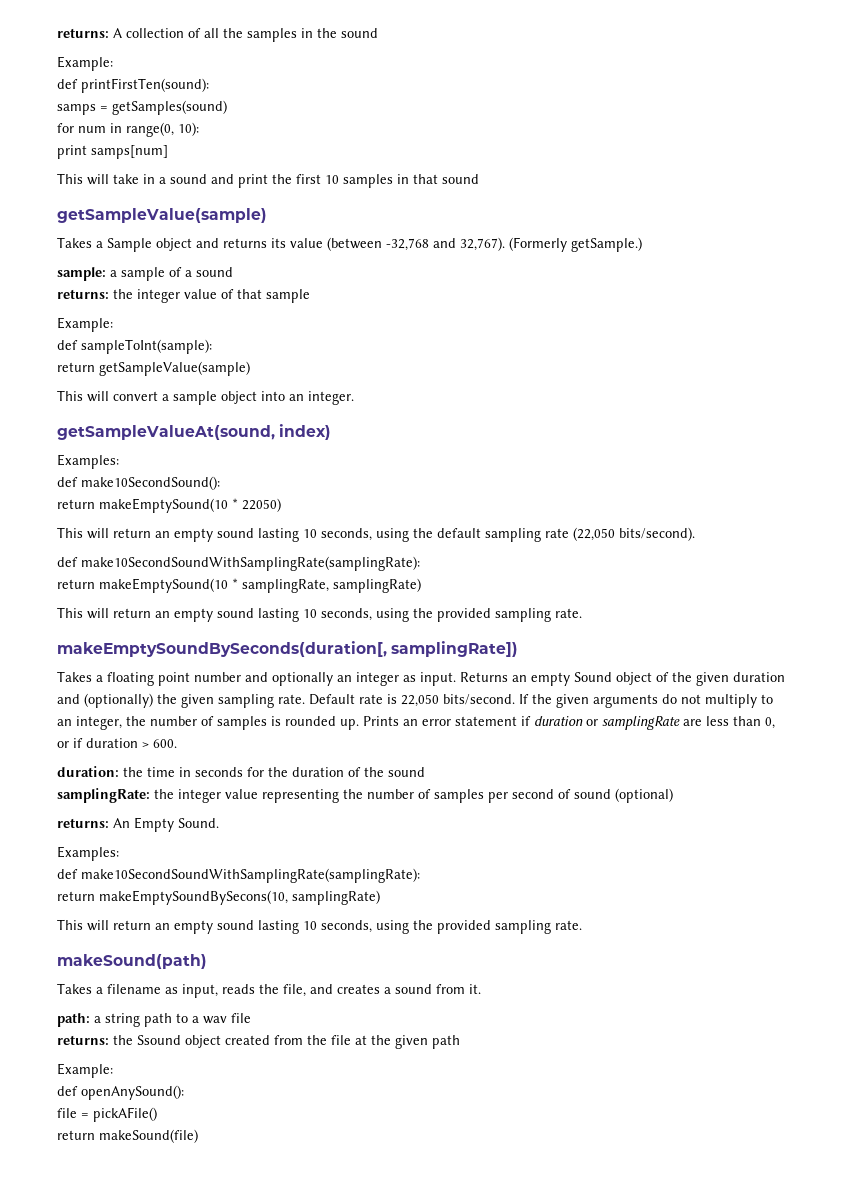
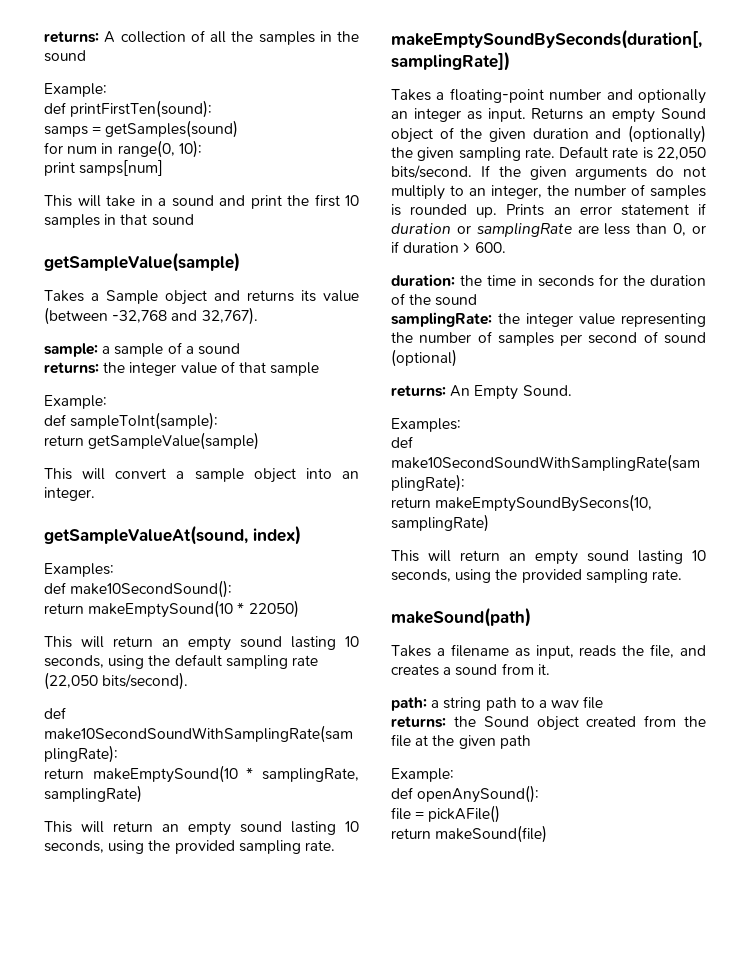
[509,237,642,252] (Formerly getSample.) -> (258, 316) none
[107,672,190,686] floating point -> [449,88,544,103] floating-point
[137,1035,181,1045] Ssound -> [483,716,529,727] Sound

